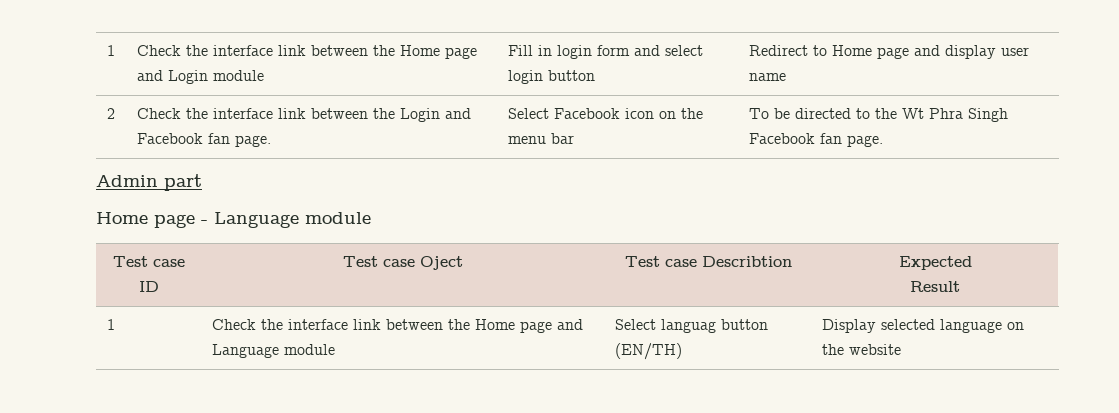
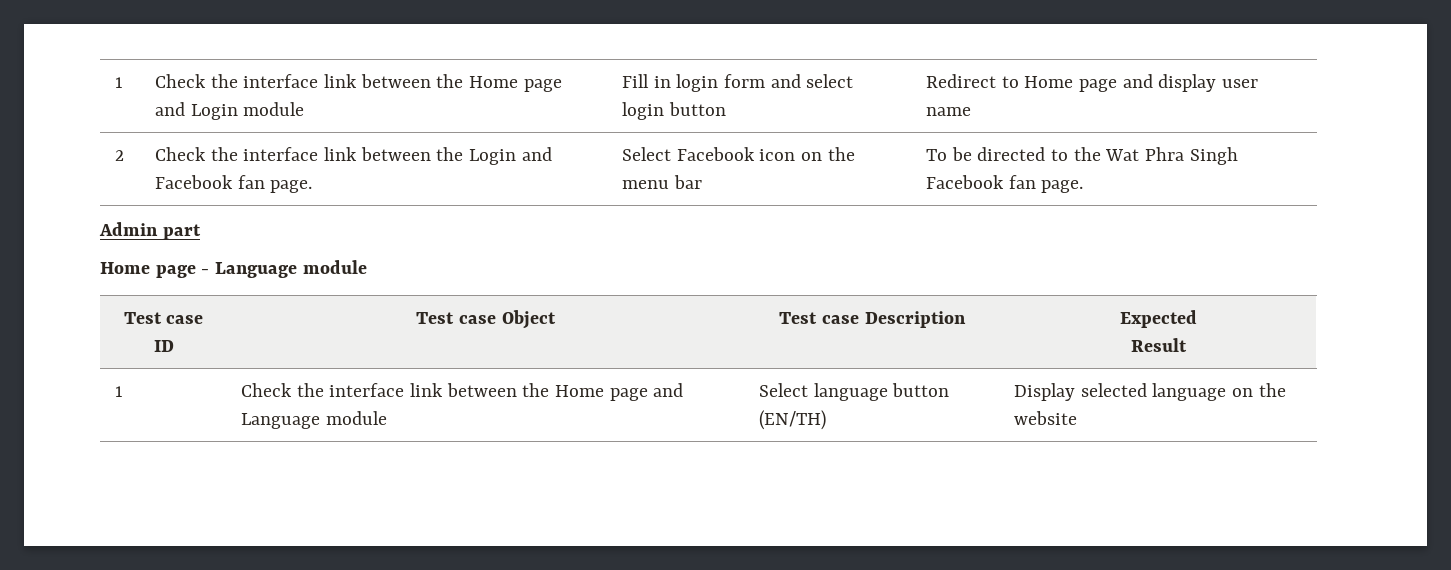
[901,108,924,119] Wt -> [1105,149,1140,161] Wat
[420,256,463,270] [624,256,792,267] Oject | Test case Describtion -> [501,310,556,329] [779,311,966,328] Object | Test case Description
[660,319,716,333] languag -> [813,383,888,401] language

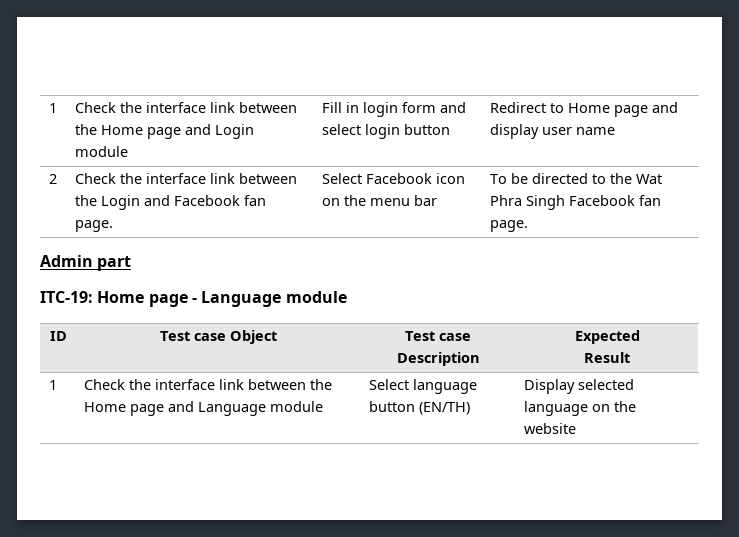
(201, 232) none -> [40,291,93,303] ITC-19:
[123,312,204,324] Test case -> (347, 297) none

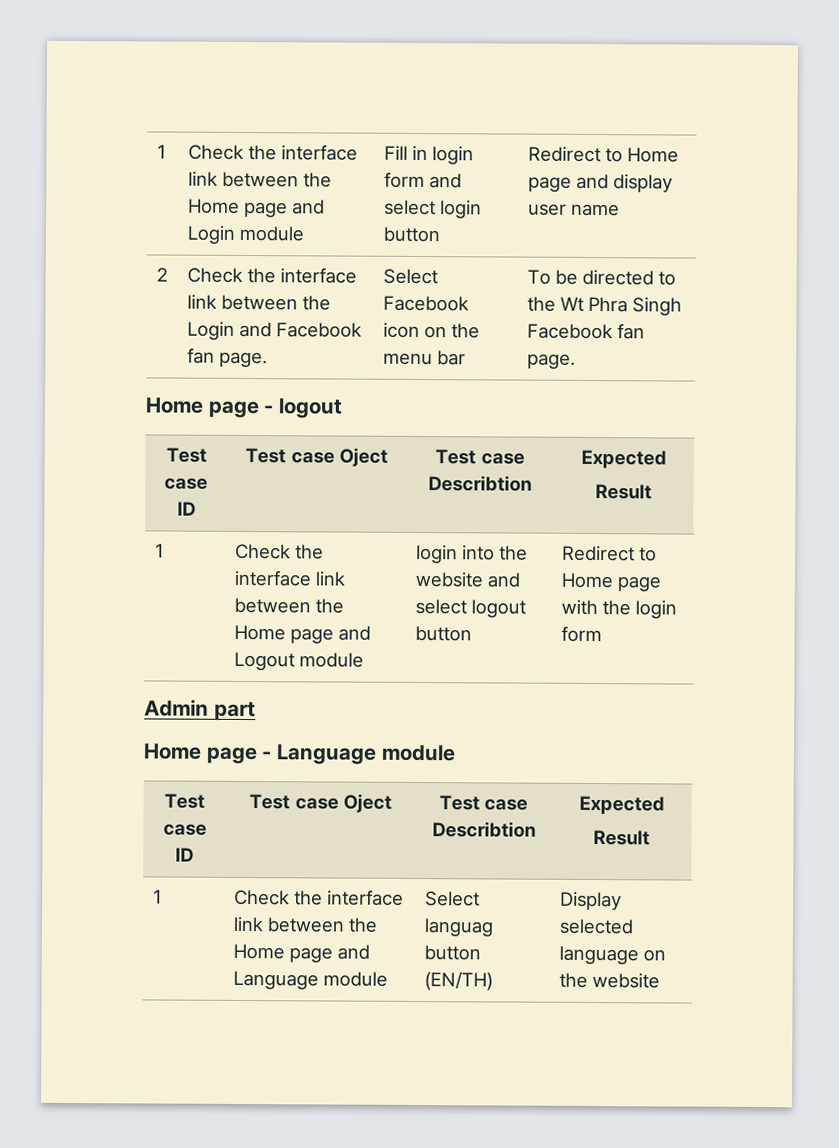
[635,174,662,184] Wat -> [559,296,584,312] Wt
(528, 226) none -> [145,397,344,419] [165,447,207,463] [164,477,208,490] [176,501,196,516] [245,447,388,467] [435,449,525,465] [428,475,532,492] [580,449,667,469] [595,484,652,500] [154,543,164,558] [234,543,324,560] [233,569,346,587] [233,597,344,614] [233,624,372,644] [233,651,364,671] [415,544,529,564] [414,571,521,588] [414,598,526,618] [414,625,472,642] [561,545,657,562] [560,572,661,592] [560,599,678,619] [560,625,602,643] // Home page - logout // Test case ID | Test case Oject | Test case Describtion | Expected // Result // 1 | Check the interface link between the Home page and Logout module | login into the website and select logout button | Redirect to Home page with the login form
[40,291,93,303] ITC-19: -> (256, 711) none
[49,331,67,341] [159,330,277,344] [405,331,471,341] [396,352,480,366] ID | Test case Object | Test case Description -> [164,793,205,809] [162,823,207,836] [175,847,194,862] [249,793,392,813] [438,795,529,811] [431,821,536,838] Test case ID | Test case Oject | Test case Describtion
[412,379,477,394] language -> [423,918,494,937] languag

